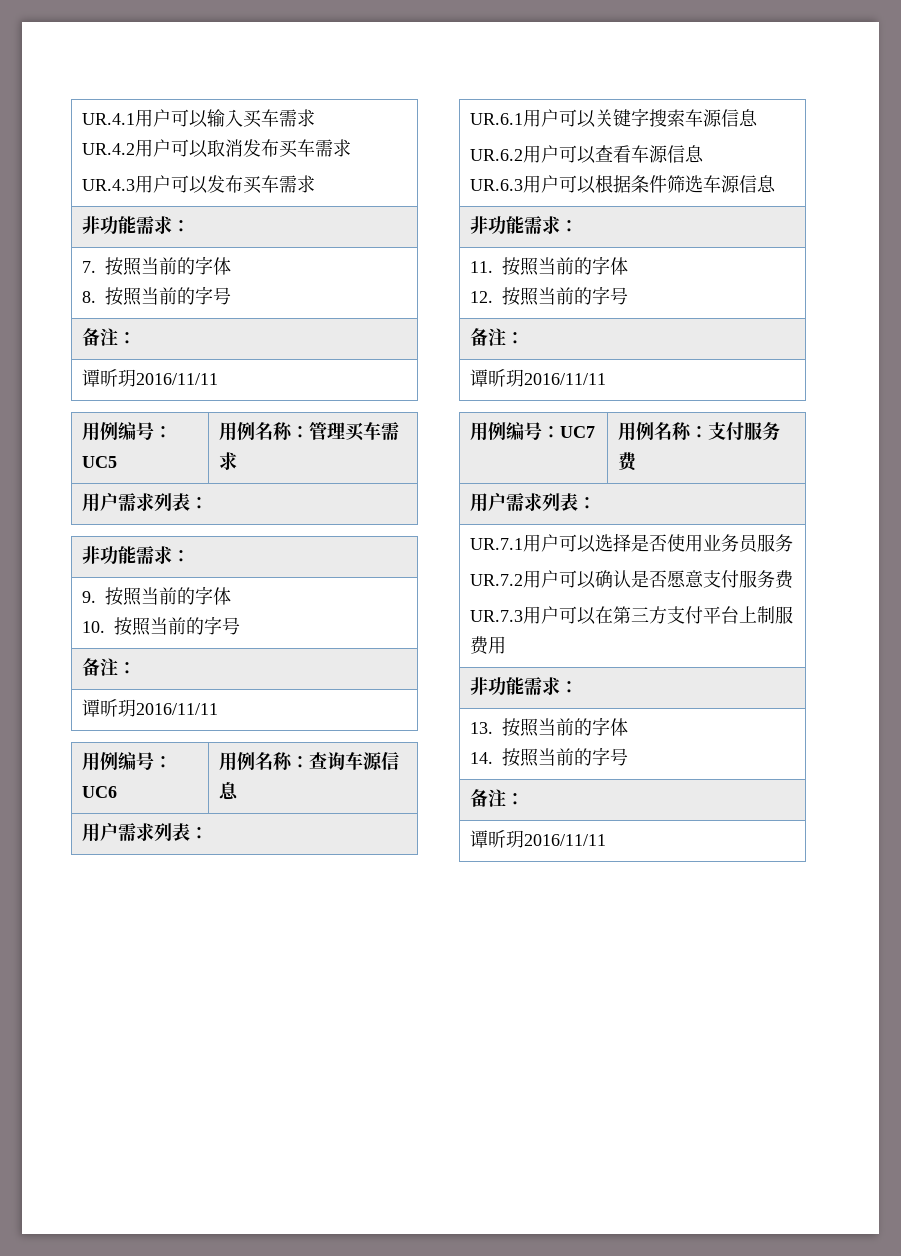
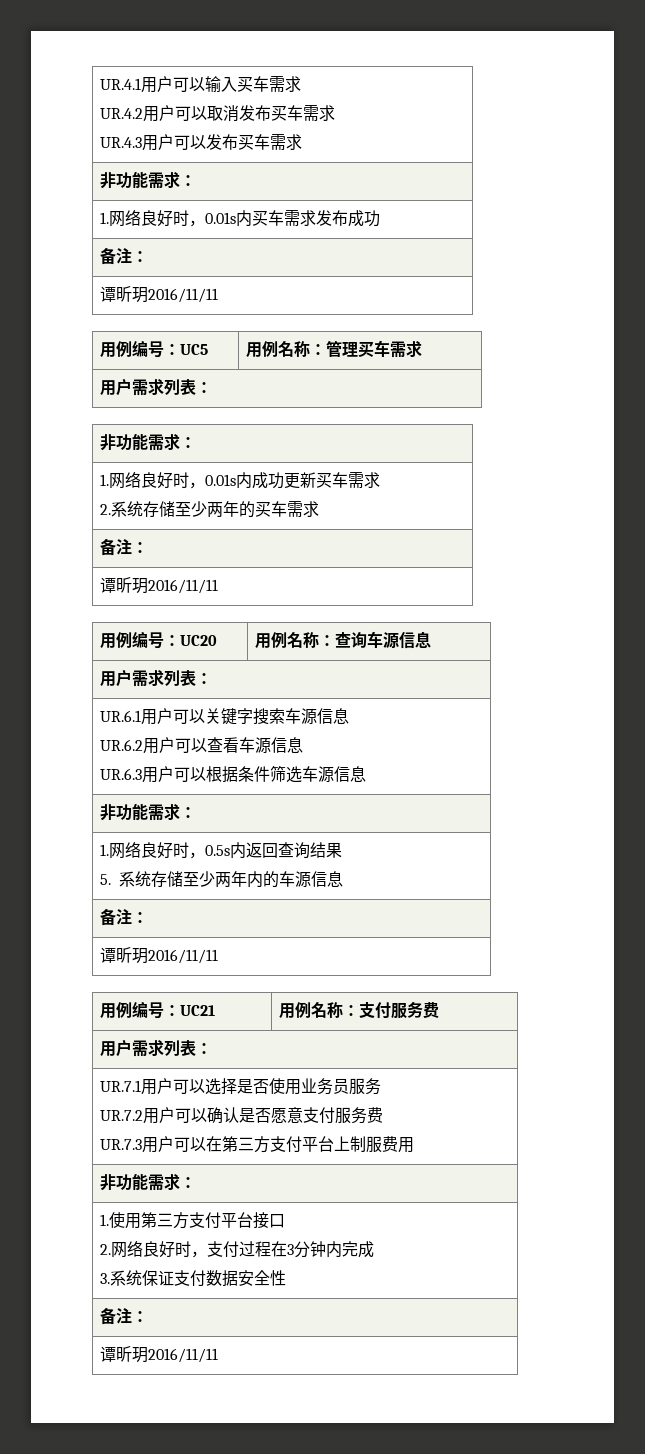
[81,256,231,276] [81,286,231,306] 7.按照当前的字体 // 8.按照当前的字号 -> [99,209,380,227] 1.网络良好时，0.01s内买车需求发布成功
[81,586,231,606] [81,616,240,636] [81,658,136,676] [81,699,218,717] [81,752,172,771] [81,786,117,798] 9.按照当前的字体 // 10.按照当前的字号 // 备注： // 谭昕玥2016/11/11 // 用例编号：UC6 -> [99,471,380,489] [99,501,319,518] [99,538,148,556] [99,577,218,594] [99,631,217,649] 1.网络良好时，0.01s内成功更新买车需求 // 2.系统存储至少两年的买车需求 // 备注： // 谭昕玥2016/11/11 // 用例编号：UC20
[469,256,628,276] [469,286,628,306] [469,328,524,346] [469,369,606,387] [469,422,595,441] 11.按照当前的字体 // 12.按照当前的字号 // 备注： // 谭昕玥2016/11/11 // 用例编号：UC7 -> [99,841,342,859] [99,871,343,888] [99,908,148,926] [99,947,218,964] [99,1001,215,1019] 1.网络良好时，0.5s内返回查询结果 // 5.系统存储至少两年内的车源信息 // 备注： // 谭昕玥2016/11/11 // 用例编号：UC21
[469,717,628,737] [469,747,628,767] 13.按照当前的字体 // 14.按照当前的字号 -> [99,1212,285,1229] [99,1240,374,1258] [99,1270,286,1287] 1.使用第三方支付平台接口 // 2.网络良好时，支付过程在3分钟内完成 // 3.系统保证支付数据安全性

